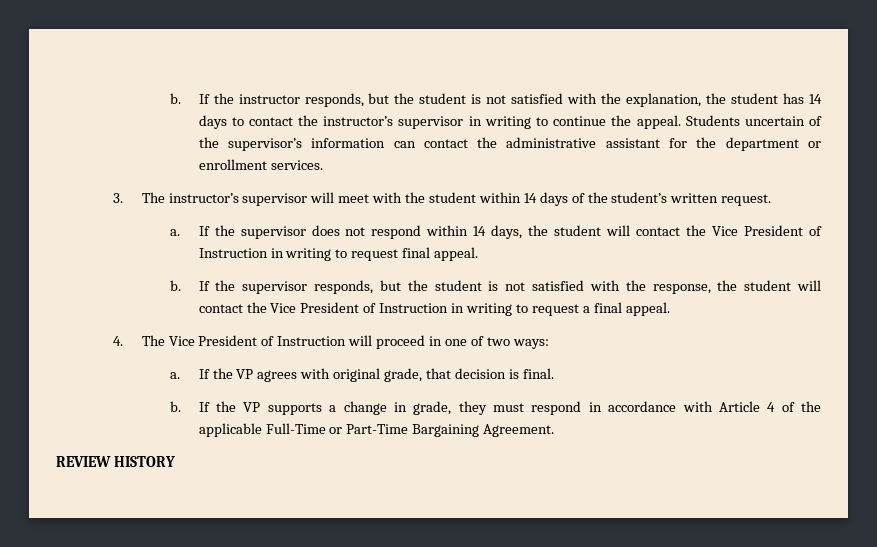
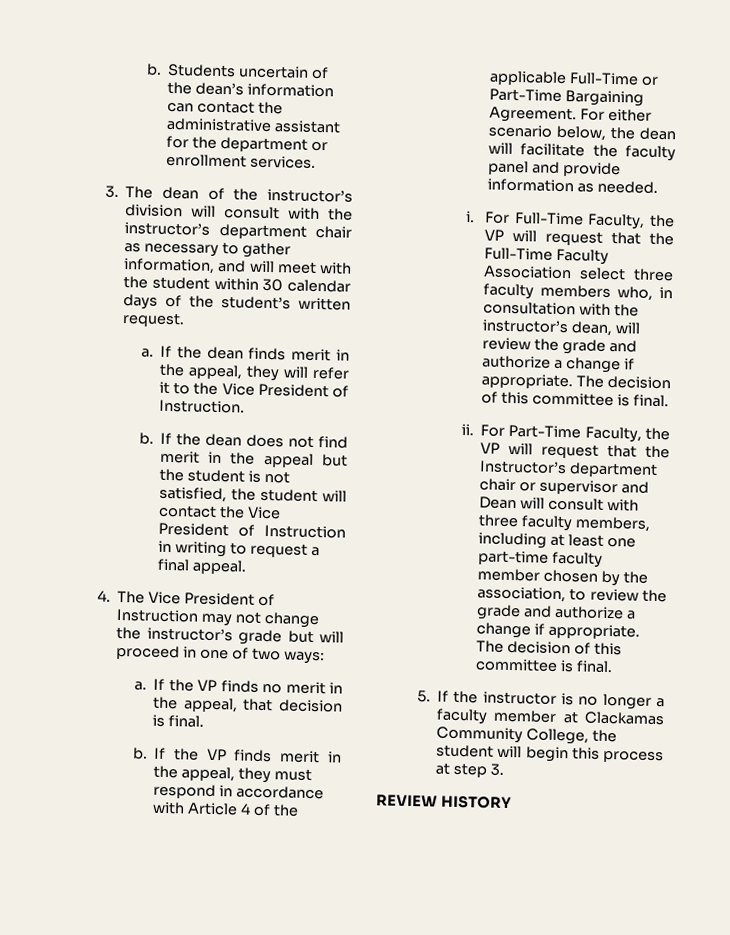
[170,93,823,107] [198,115,681,129] b. If the instructor responds, but the student is not satisfied with the explanation, the student has 14 days to contact the instructor’s supervisor in writing to continue the appeal. -> [145,63,162,76] b.
[227,138,302,151] supervisor’s -> [194,82,244,96] dean’s
[168,193,308,206] instructor’s supervisor -> [161,186,354,203] [125,204,354,221] [124,222,352,240] [124,242,291,259] [123,258,247,274] dean of the instructor’s division will consult with the instructor’s department chair as necessary to gather information, and
[523,193,537,203] 14 -> [262,278,352,293] 30 calendar
[240,225,823,239] [198,247,479,261] [170,280,711,294] supervisor does not respond within 14 days, the student will contact the Vice President of Instruction in writing to request final appeal. // b. If the supervisor responds, but the student is not satisfied with the response, -> [206,346,350,362] [158,363,350,382] [158,381,349,398] [158,399,245,414] [138,432,349,449] [159,450,348,468] [158,468,290,484] [158,486,227,503] dean finds merit in the appeal, they will refer it to the Vice President of Instruction. // b. If the dean does not find merit in the appeal but the student is not satisfied,
(347, 341) none -> [200,611,320,629] [116,626,314,646] may not change the instructor’s grade but
[257,368,423,382] agrees with original grade, -> [220,680,343,695] [152,696,238,713] finds no merit in the appeal,
[267,401,452,415] supports a change in grade, -> [233,749,342,764] [152,765,235,782] finds merit in the appeal,
(555, 430) none -> [579,108,652,122] [487,124,676,141] [487,142,676,162] [487,160,621,178] [486,178,658,194] [465,210,675,230] [483,229,674,246] [483,247,609,265] [482,265,674,282] [482,283,673,301] [482,301,639,317] [481,319,641,337] [481,337,637,355] [481,355,635,374] [480,373,671,390] [480,391,669,408] [460,423,670,443] [479,442,670,459] [478,460,658,478] [478,478,649,496] [478,496,639,512] [477,514,651,532] [477,532,636,549] [477,550,603,568] [476,568,648,587] [476,586,667,603] [475,604,636,621] [475,622,640,640] [475,640,622,656] [474,658,613,674] [416,690,665,710] [436,708,665,726] [436,726,617,745] [436,744,664,764] [435,762,504,778] For either scenario below, the dean will facilitate the faculty panel and provide information as needed. // i. For Full-Time Faculty, the VP will request that the Full-Time Faculty Association select three faculty members who, in consultation with the instructor’s dean, will review the grade and authorize a change if appropriate. The decision of this committee is final. // ii. For Part-Time Faculty, the VP will request that the Instructor’s department chair or supervisor and Dean will consult with three faculty members, including at least one part-time faculty member chosen by the association, to review the grade and authorize a change if appropriate. The decision of this committee is final. // 5. If the instructor is no longer a faculty member at Clackamas Community College, the student will begin this process at step 3.

